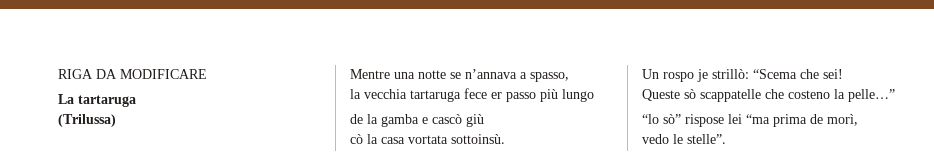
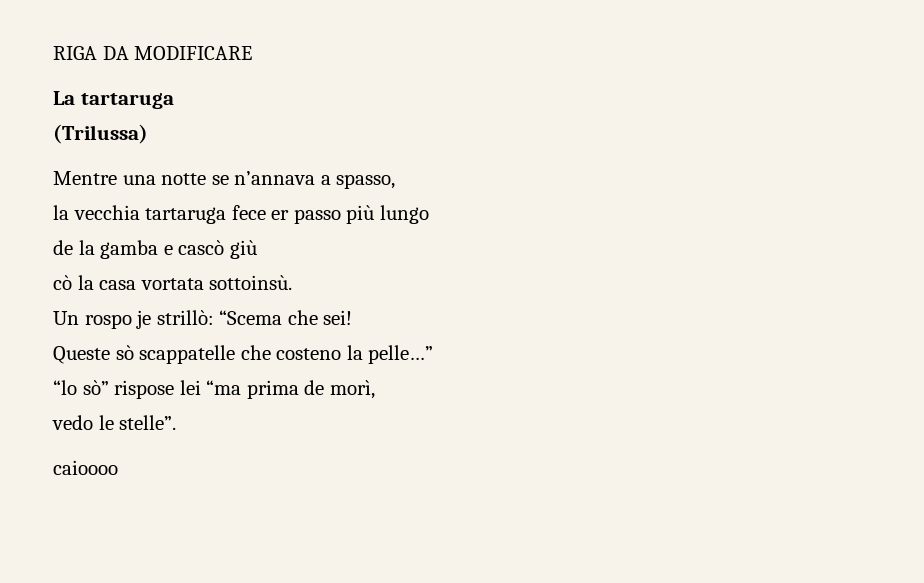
(726, 139) none -> [53,460,118,475] // caioooo

